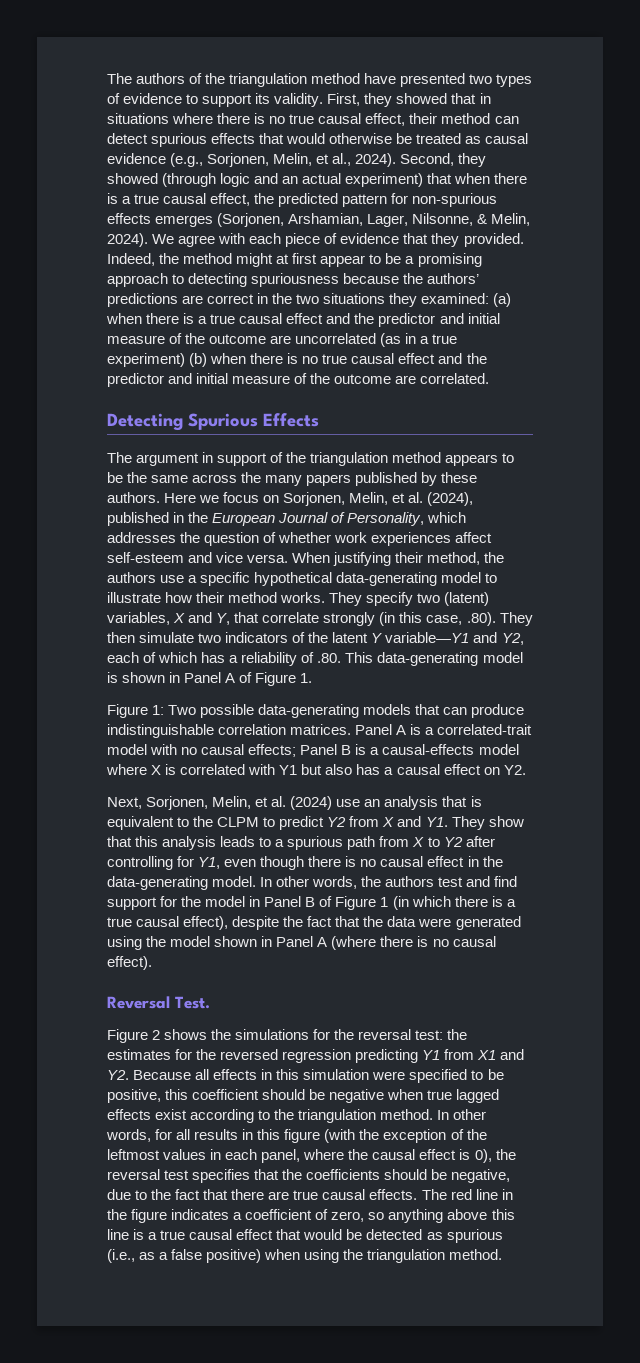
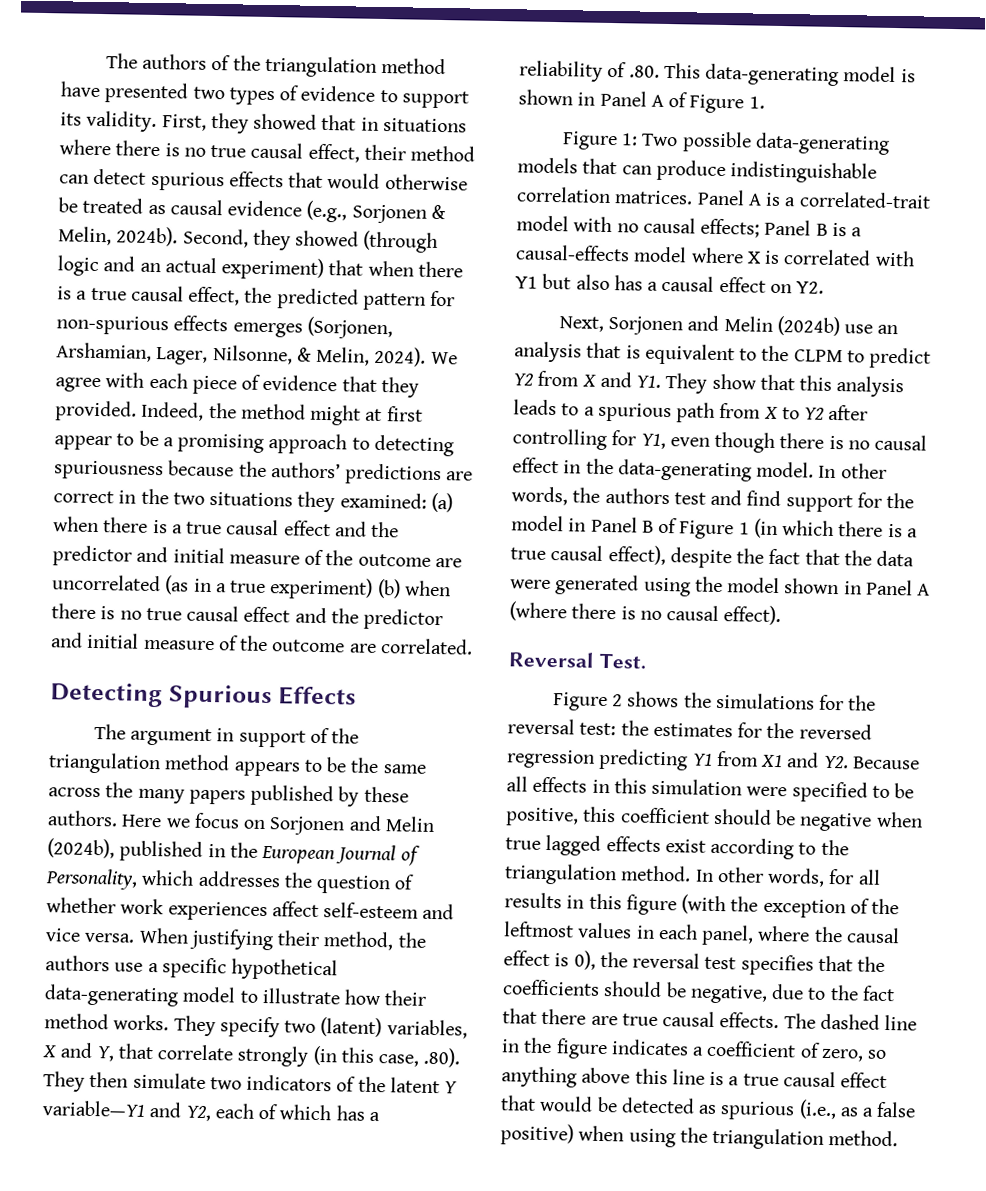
[207,153,397,167] Sorjonen, Melin, et al., 2024). -> [351,204,446,224] [58,226,179,247] Sorjonen & Melin, 2024b).
[283,492,474,506] Sorjonen, Melin, et al. (2024), -> [269,815,435,836] [47,838,115,859] Sorjonen and Melin (2024b),
[146,796,333,810] Sorjonen, Melin, et al. (2024) -> [608,315,840,337] Sorjonen and Melin (2024b)
[450,1189,472,1200] red -> [819,1013,880,1030] dashed

